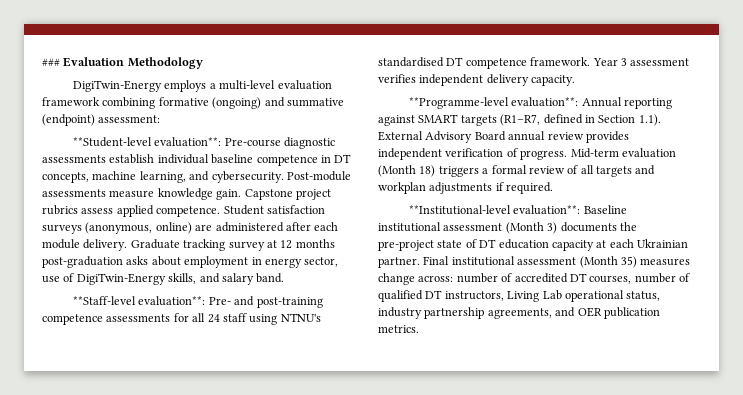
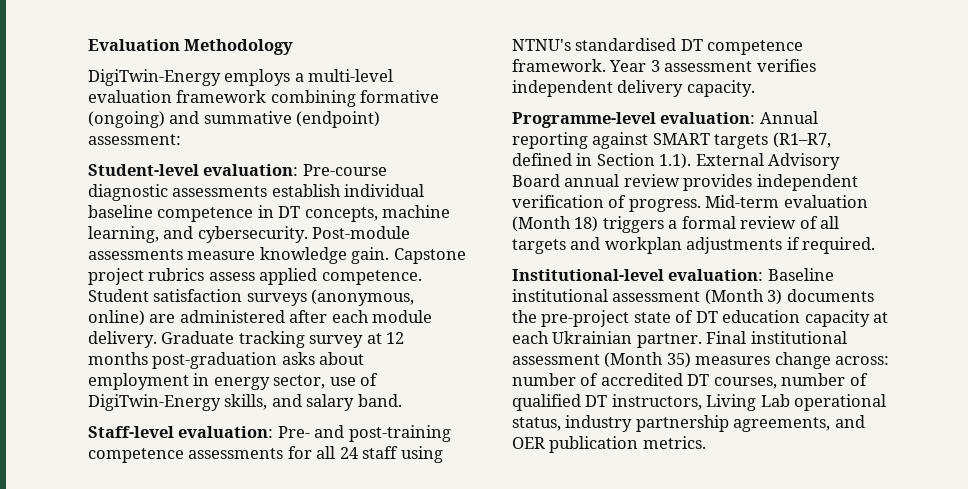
[42,58,60,66] ### -> (88, 45) none
[73,137,222,147] **Student-level evaluation**: -> [88,164,299,176] Student-level evaluation:
[73,296,206,306] **Staff-level evaluation**: -> [88,426,274,438] Staff-level evaluation:
[409,97,579,109] **Programme-level evaluation**: -> [512,112,756,128] Programme-level evaluation:
[409,205,581,215] **Institutional-level evaluation**: -> [512,269,764,281] Institutional-level evaluation:

